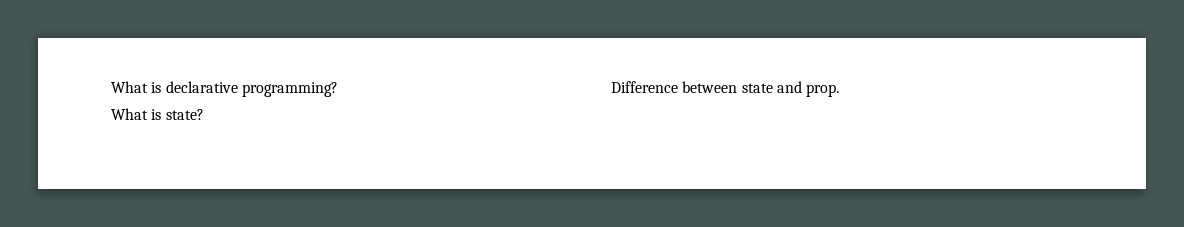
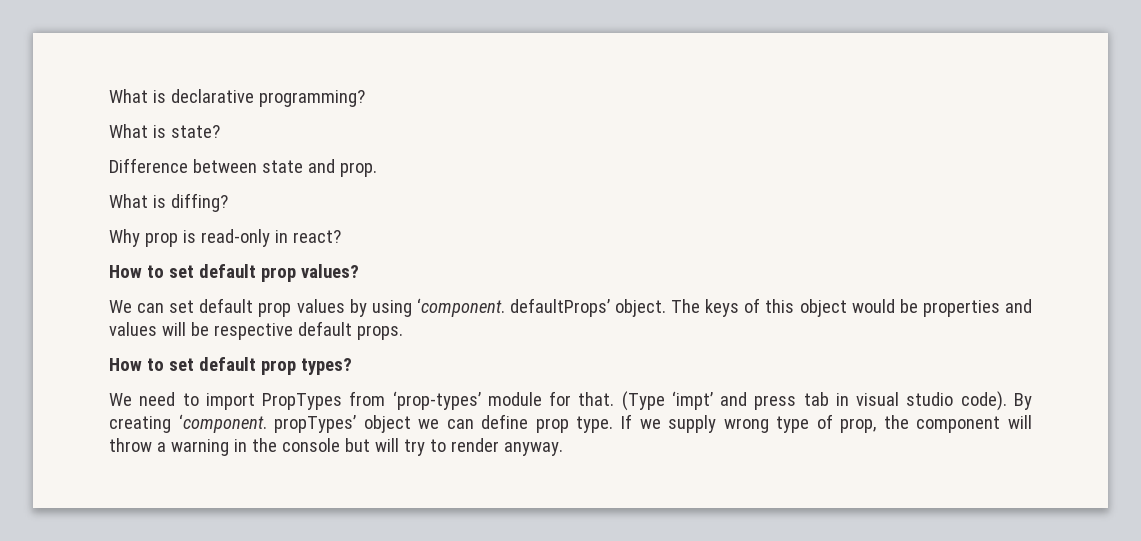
(840, 90) none -> [109,193,228,212] [109,229,341,247] [109,264,359,282] [109,298,1032,317] [109,321,403,340] [109,357,352,375] [109,391,1033,411] [109,414,1032,433] [109,438,563,456] // What is diffing? // Why prop is read-only in react? // How to set default prop values? // We can set default prop values by using ‘component. defaultProps’ object. The keys of this object would be properties and values will be respective default props. // How to set default prop types? // We need to import PropTypes from ‘prop-types’ module for that. (Type ‘impt’ and press tab in visual studio code). By creating ‘component. propTypes’ object we can define prop type. If we supply wrong type of prop, the component will throw a warning in the console but will try to render anyway.

